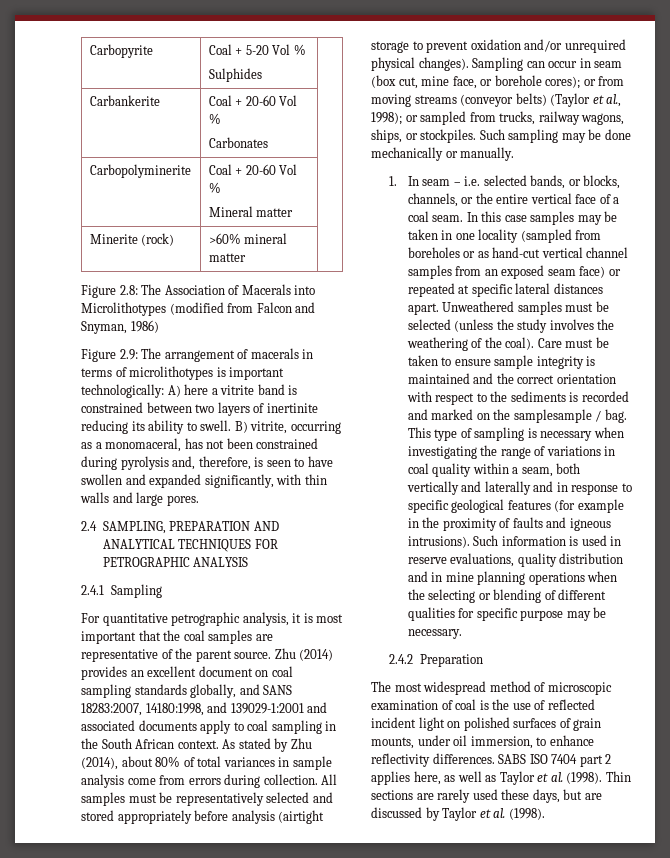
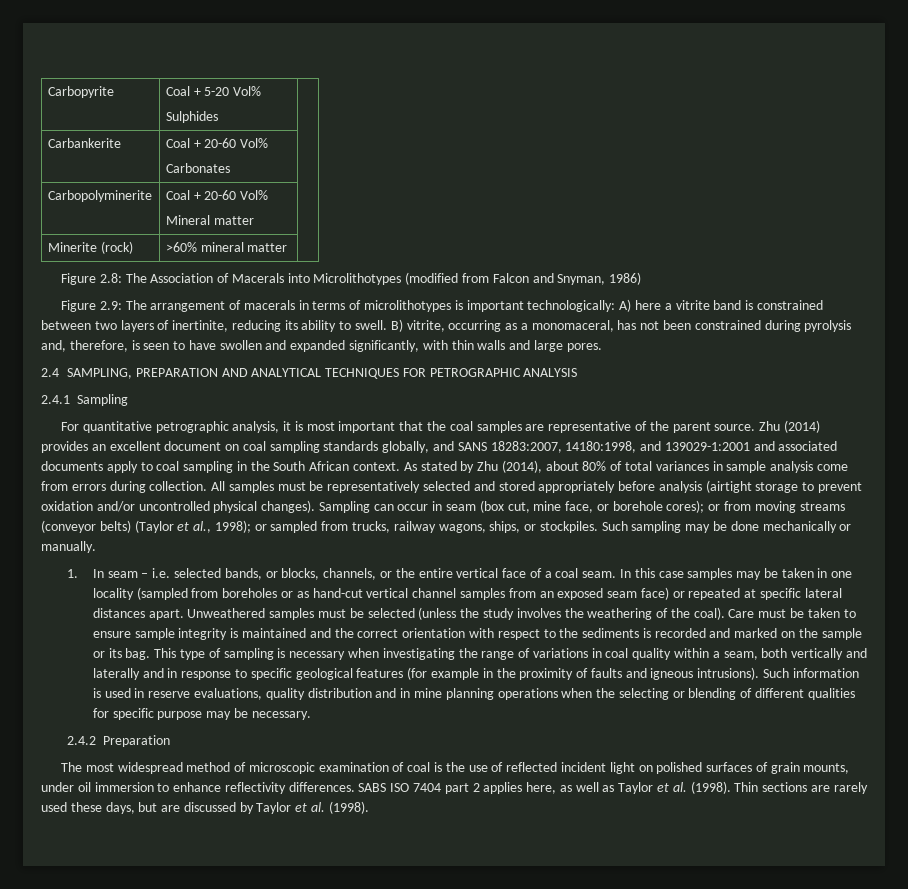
[272,44,306,55] Vol % -> [233,86,262,96] Vol%
[279,95,298,106] [208,113,221,124] Vol % -> [240,138,269,148] Vol%
[279,164,298,175] [208,182,221,193] Vol % -> [240,190,269,200] Vol%
[266,403,318,413] inertinite -> [172,320,229,332] inertinite,
[564,39,626,53] unrequired -> [138,501,210,511] uncontrolled
[513,409,602,423] samplesample / -> [821,628,862,640] [92,648,122,658] sample or its
[470,736,533,749] immersion, -> [94,782,154,792] immersion

